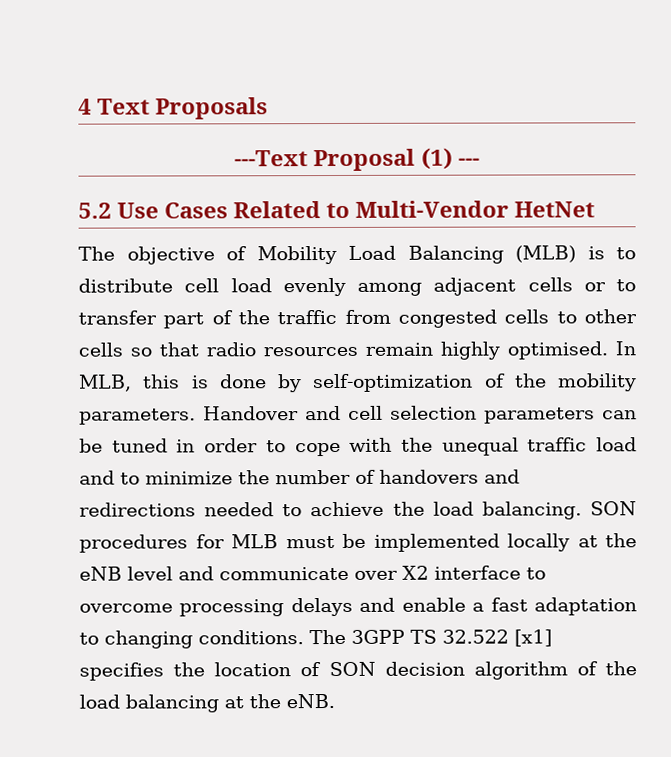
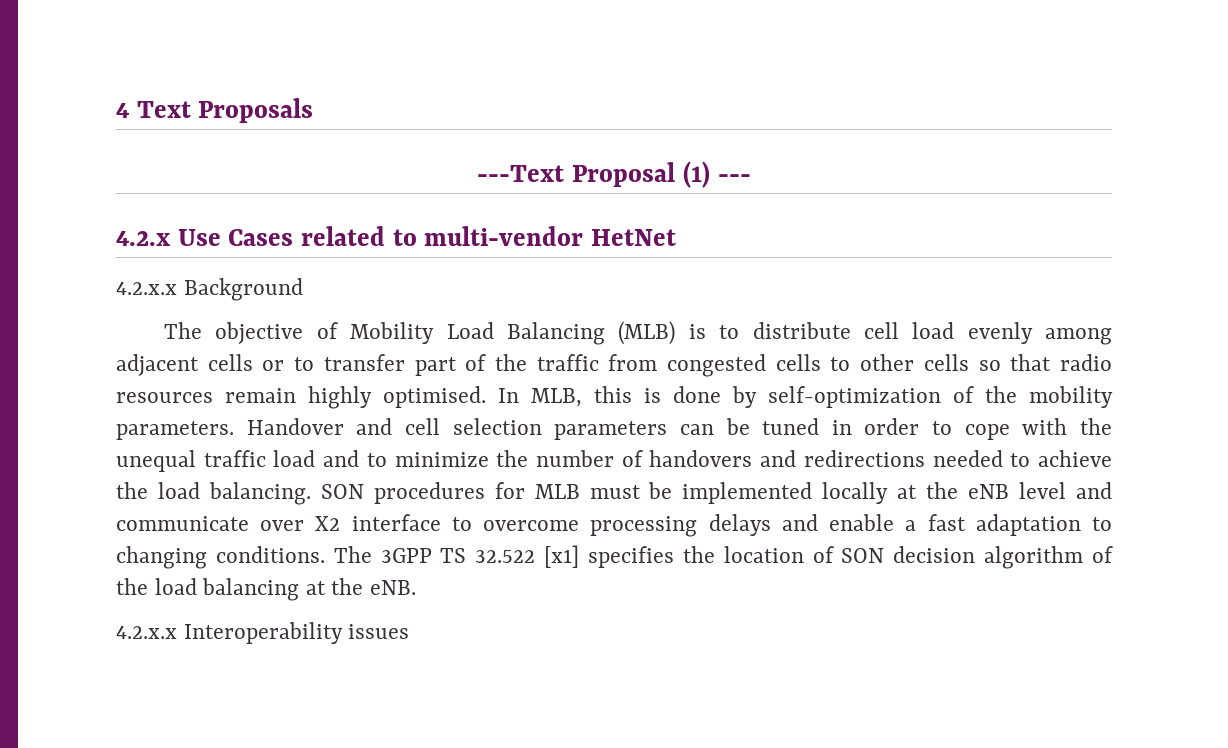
[78,202,112,219] 5.2 -> [116,231,170,246] 4.2.x
[233,200,510,219] Related to Multi-Vendor -> [301,226,584,246] related to multi-vendor
(596, 209) none -> [116,278,303,301] // 4.2.x.x Background
(335, 701) none -> [116,622,410,644] // 4.2.x.x Interoperability issues

